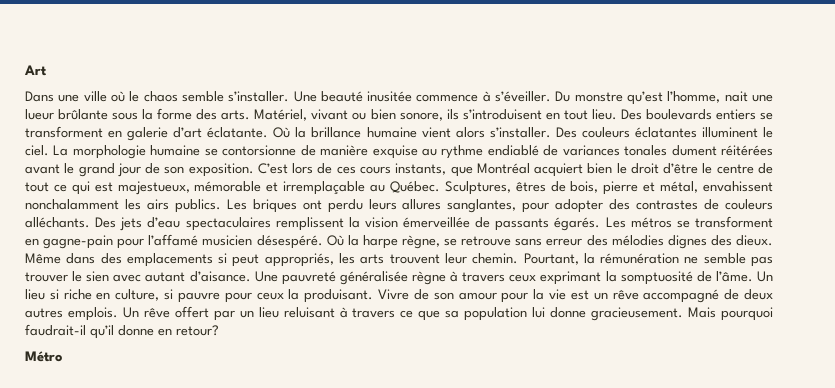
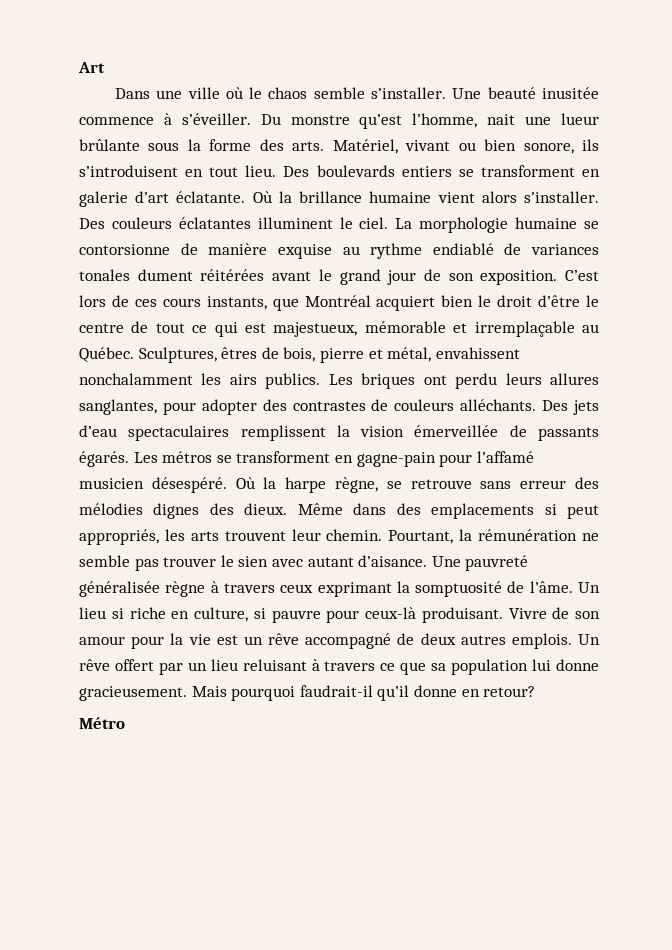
[256,289,300,300] ceux la -> [365,607,416,619] ceux-là

